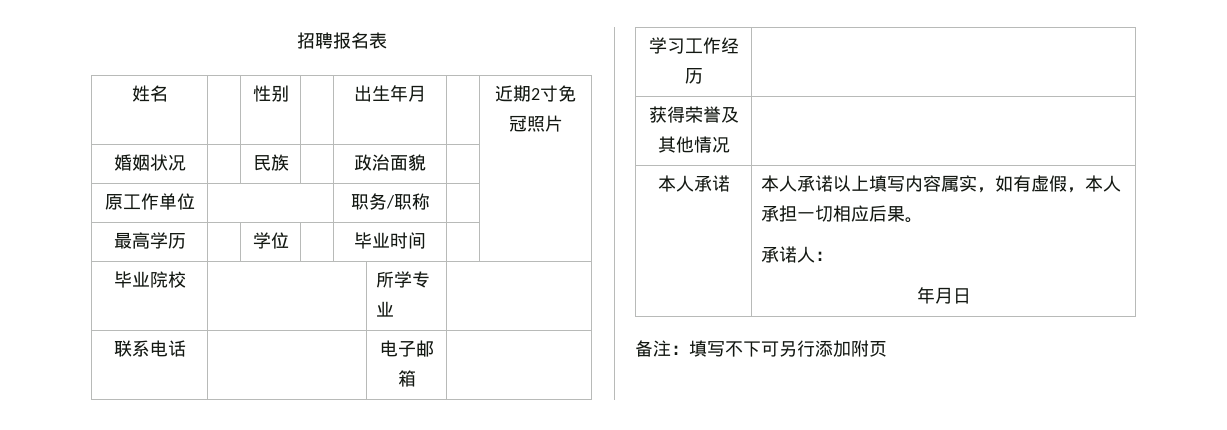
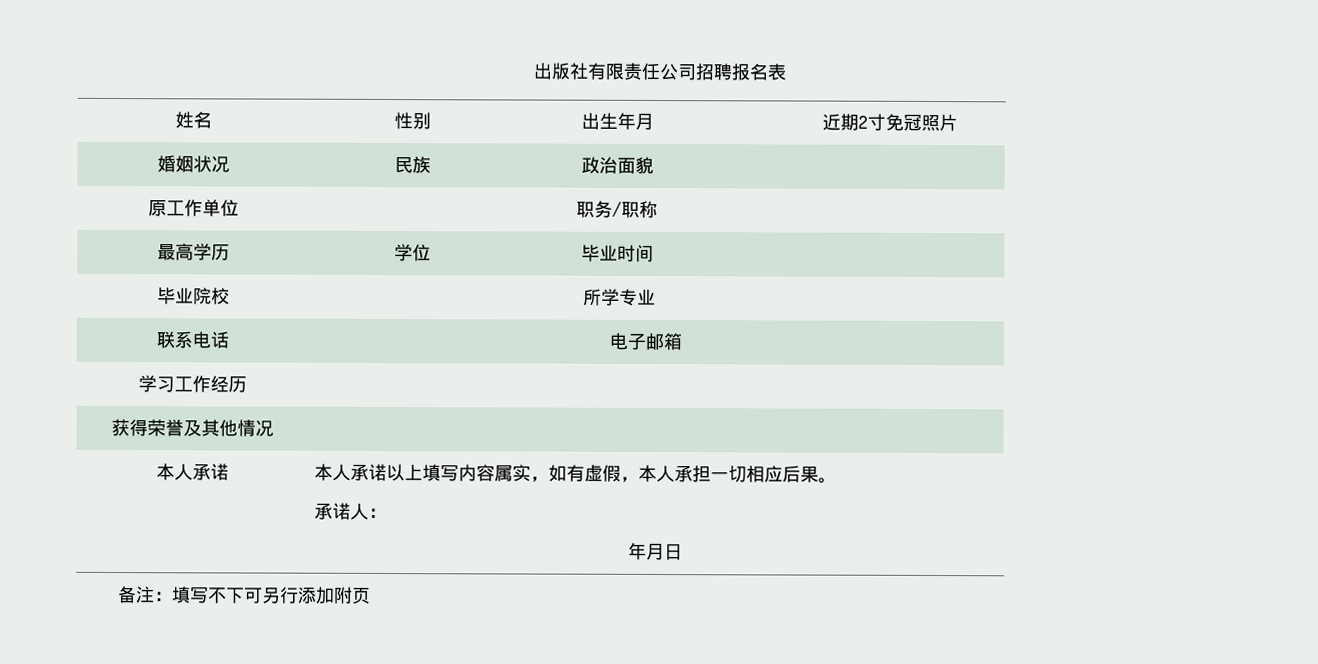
(296, 40) none -> [533,62,696,81] 出版社有限责任公司

